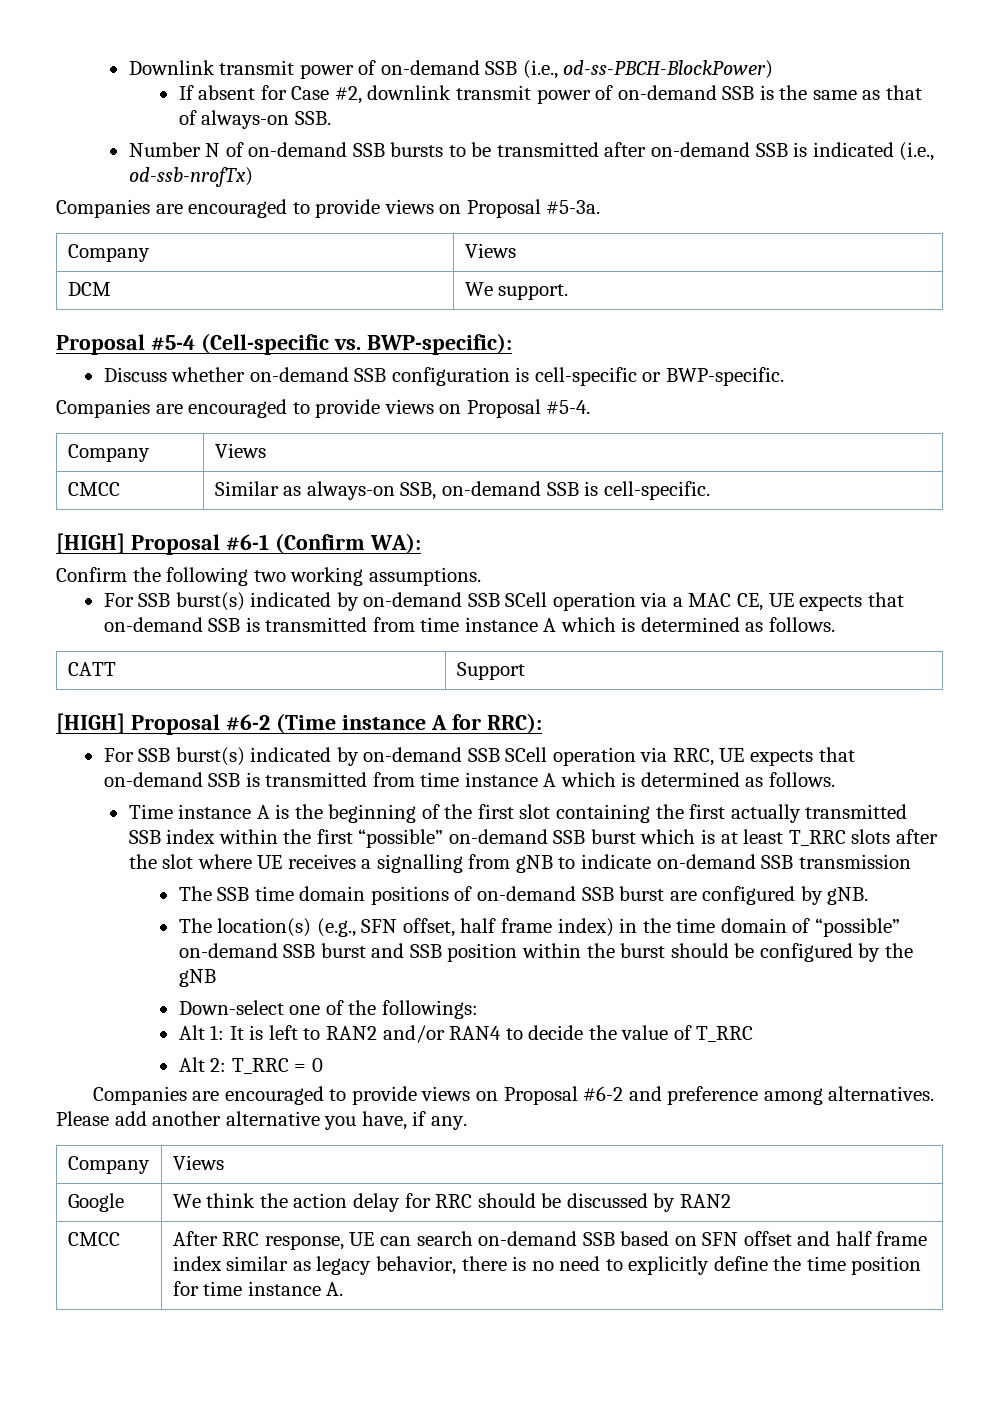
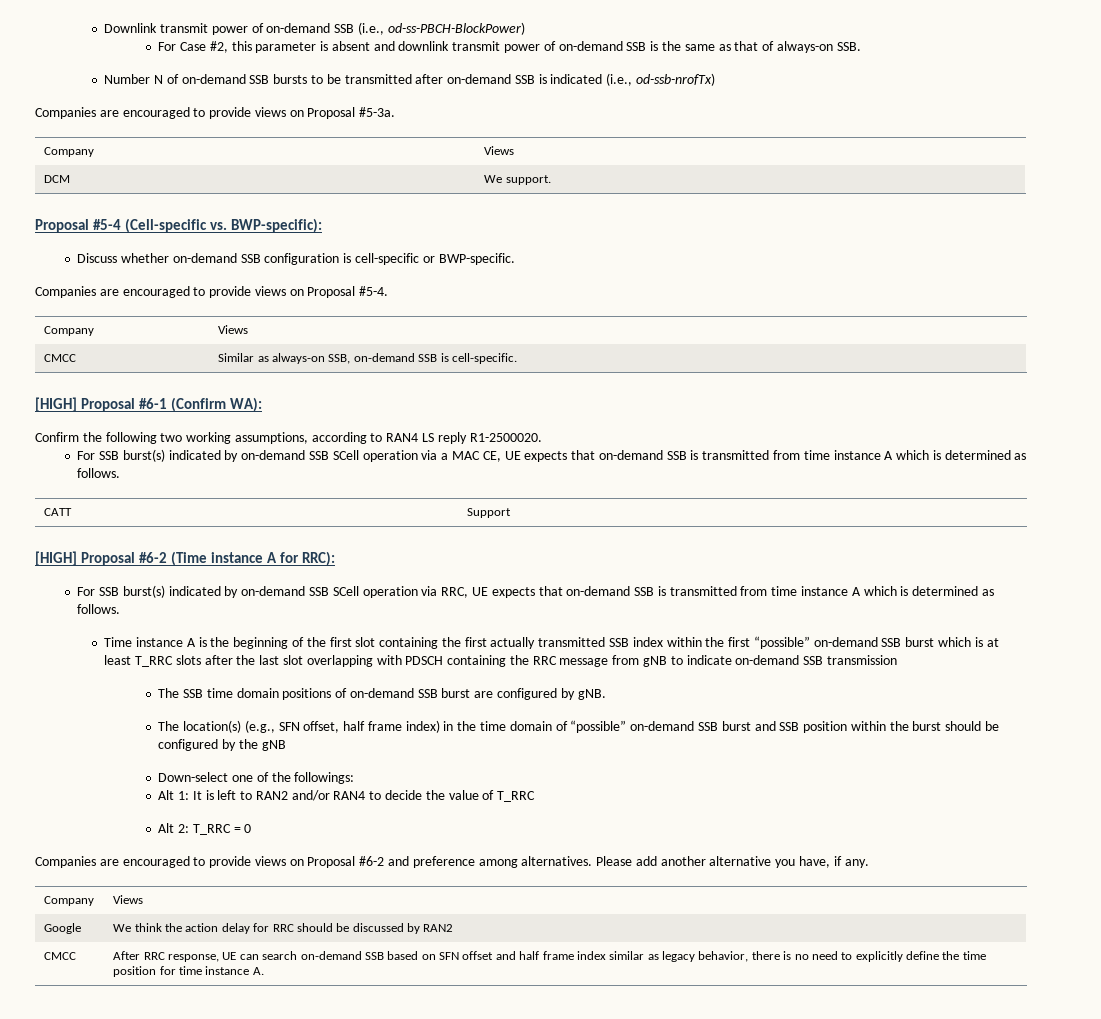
[178,85,362,104] If absent for Case #2, -> [158,41,395,53] For Case #2, this parameter is absent and
[368,567,481,586] assumptions. -> [234,432,542,444] assumptions, according to RAN4 LS reply R1-2500020.
[162,854,463,873] slot where UE receives a signalling -> [259,655,609,667] last slot overlapping with PDSCH containing the RRC message

